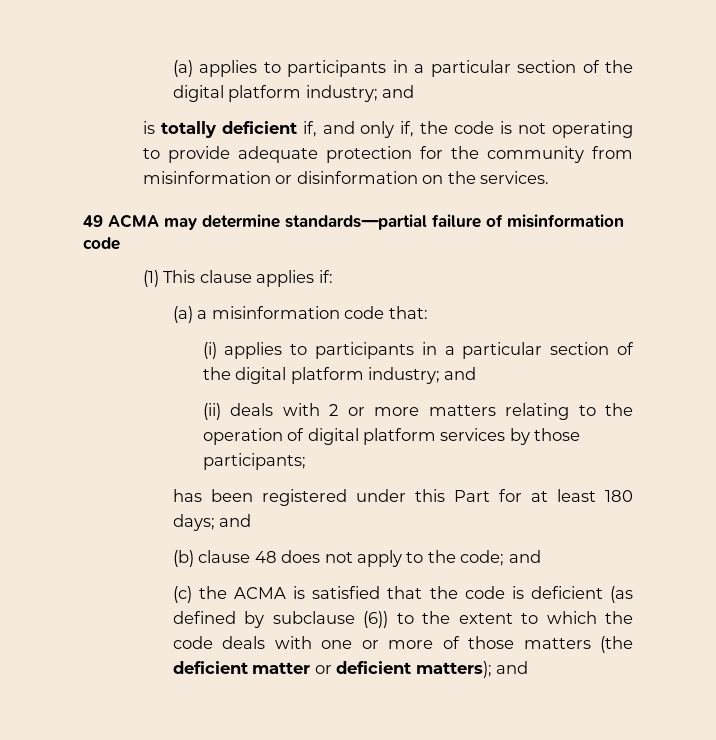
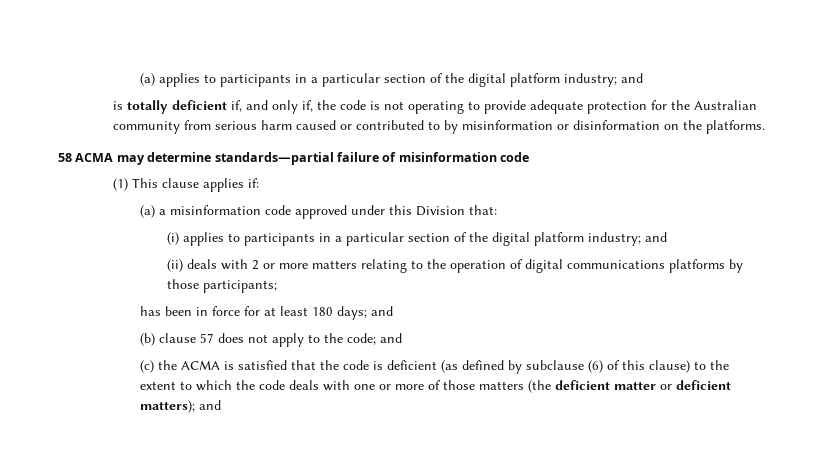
(479, 152) none -> [693,100,757,110] Australian
(633, 152) none -> [214,120,458,134] serious harm caused or contributed to by
[480,171,550,184] [83,215,103,227] services. // 49 -> [705,120,765,134] [58,153,72,162] platforms. // 58
(385, 312) none -> [294,205,465,219] approved under this Division
[363,428,506,445] platform services -> [567,259,726,273] communications platforms
[261,489,490,506] registered under this Part -> [195,306,240,316] in force
[254,551,277,563] 48 -> [199,333,214,343] 57
[363,611,389,628] (6)) -> [587,360,690,373] (6) of this clause)

